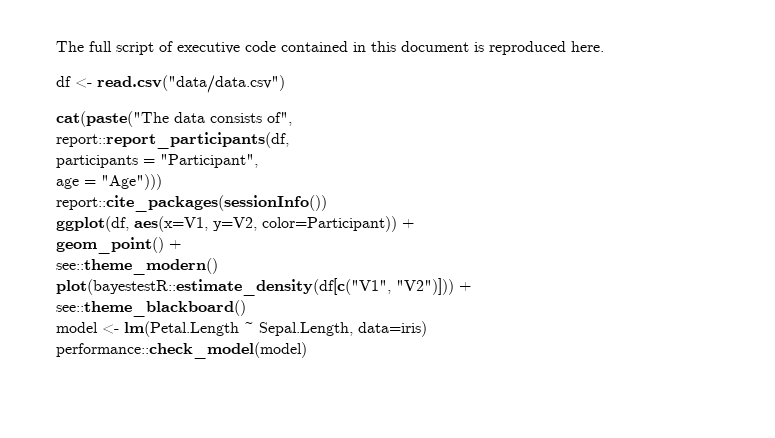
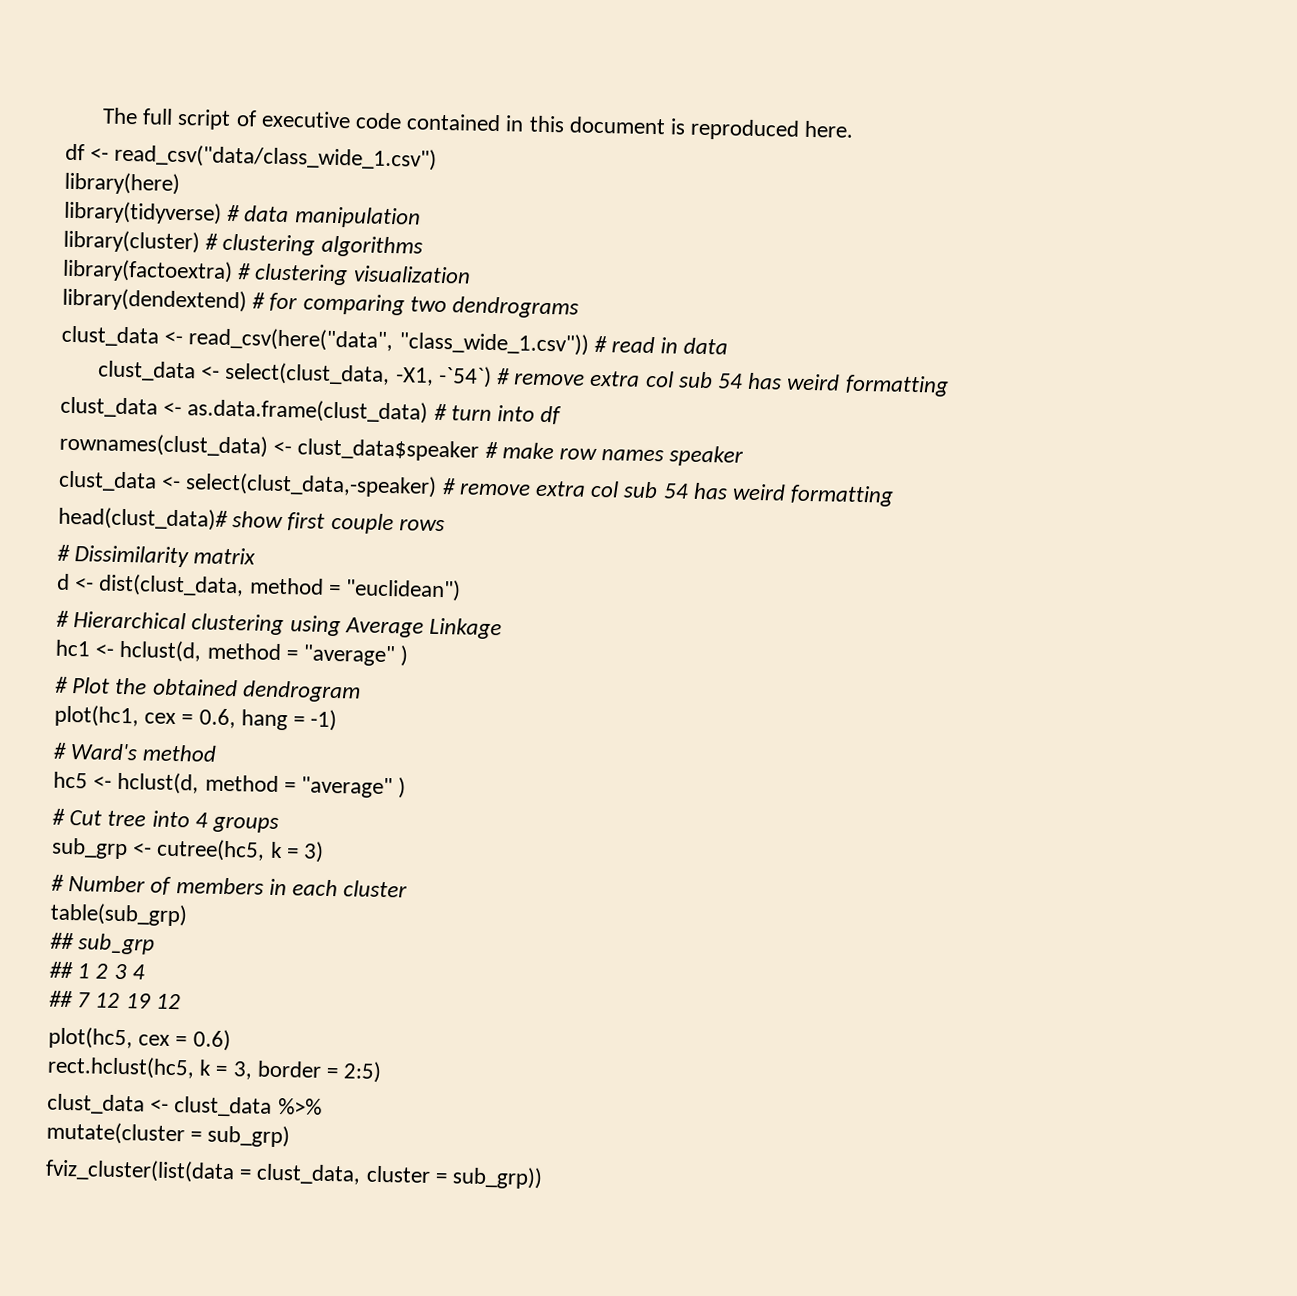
[97,75,285,93] [56,111,292,127] [56,132,289,149] [56,154,258,168] [56,174,162,190] [56,195,327,212] [56,216,414,232] [56,237,181,254] [56,258,218,275] [56,278,471,296] [56,300,246,317] [56,321,427,337] [56,342,307,359] read.csv("data/data.csv") // cat(paste("The data consists of", // report::report_participants(df, // participants = "Participant", // age = "Age"))) // report::cite_packages(sessionInfo()) // ggplot(df, aes(x=V1, y=V2, color=Participant)) + // geom_point() + // see::theme_modern() // plot(bayestestR::estimate_density(df[c("V1", "V2")])) + // see::theme_blackboard() // model <- lm(Petal.Length ~ Sepal.Length, data=iris) // performance::check_model(model) -> [114,143,438,171] [64,171,180,195] [64,200,421,229] [63,229,423,258] [62,258,471,286] [62,287,580,319] [61,325,729,356] [97,360,949,397] [60,396,563,425] [59,432,745,467] [58,470,895,507] [58,506,445,535] [57,544,257,568] [57,573,462,602] [56,610,503,640] [55,639,410,667] [55,676,361,703] [54,704,338,732] [53,742,218,762] [53,771,407,799] [52,808,280,834] [51,837,325,863] [51,874,409,898] [50,902,188,927] [50,932,156,955] [49,961,145,980] [49,990,181,1010] [48,1026,231,1052] [47,1055,383,1084] [47,1093,322,1117] [46,1121,291,1148] [45,1158,544,1190] read_csv("data/class_wide_1.csv") // library(here) // library(tidyverse) # data manipulation // library(cluster) # clustering algorithms // library(factoextra) # clustering visualization // library(dendextend) # for comparing two dendrograms // clust_data <- read_csv(here("data", "class_wide_1.csv")) # read in data // clust_data <- select(clust_data, -X1, -`54`) # remove extra col sub 54 has weird formatting // clust_data <- as.data.frame(clust_data) # turn into df // rownames(clust_data) <- clust_data$speaker # make row names speaker // clust_data <- select(clust_data,-speaker) # remove extra col sub 54 has weird formatting // head(clust_data)# show first couple rows // # Dissimilarity matrix // d <- dist(clust_data, method = "euclidean") // # Hierarchical clustering using Average Linkage // hc1 <- hclust(d, method = "average" ) // # Plot the obtained dendrogram // plot(hc1, cex = 0.6, hang = -1) // # Ward's method // hc5 <- hclust(d, method = "average" ) // # Cut tree into 4 groups // sub_grp <- cutree(hc5, k = 3) // # Number of members in each cluster // table(sub_grp) // ## sub_grp // ## 1 2 3 4 // ## 7 12 19 12 // plot(hc5, cex = 0.6) // rect.hclust(hc5, k = 3, border = 2:5) // clust_data <- clust_data %>% // mutate(cluster = sub_grp) // fviz_cluster(list(data = clust_data, cluster = sub_grp))

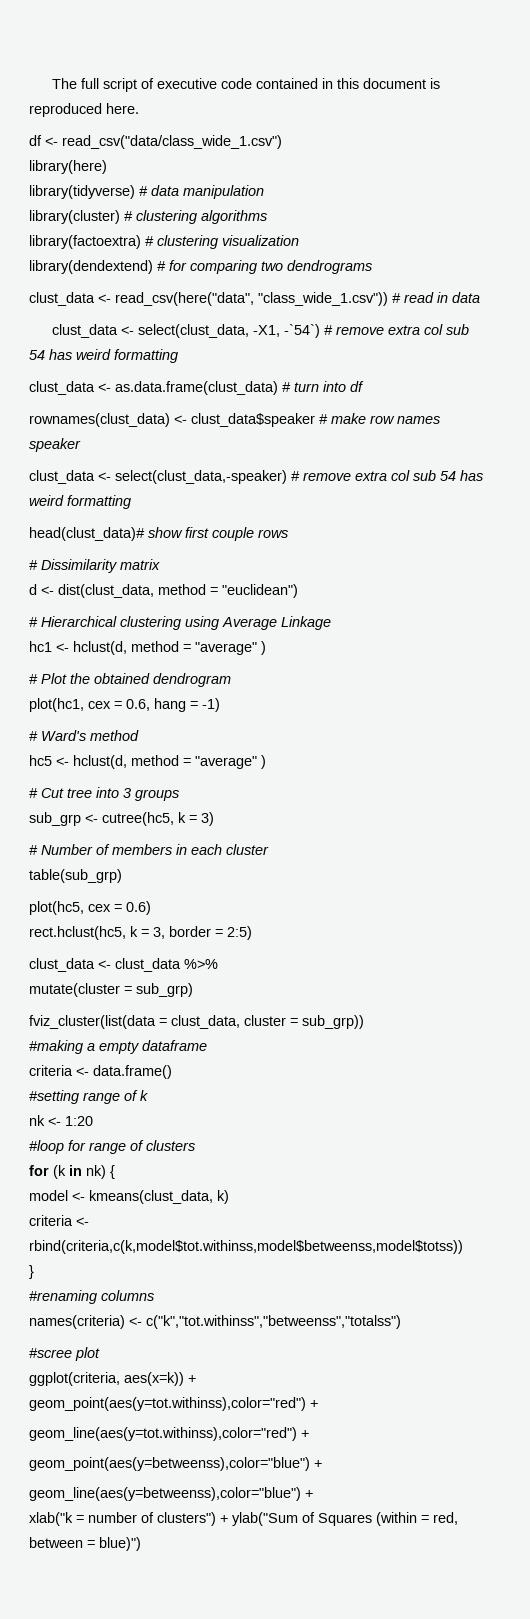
[194,812,208,828] 4 -> [123,788,131,798] 3
[50,932,156,955] [49,961,145,980] [49,990,181,1010] // ## sub_grp // ## 1 2 3 4 // ## 7 12 19 12 -> (122, 876) none
(544, 1178) none -> [29,1040,207,1054] [29,1065,172,1079] [29,1090,148,1104] [29,1115,93,1126] [29,1140,195,1154] [29,1165,115,1179] [29,1190,229,1204] [29,1215,89,1226] [29,1240,463,1254] [29,1265,34,1279] [29,1290,154,1304] [29,1315,401,1329] [29,1347,100,1361] [29,1372,196,1386] [29,1397,318,1411] [29,1427,309,1441] [29,1457,322,1471] [29,1487,313,1501] [29,1512,458,1526] [29,1537,141,1551] // #making a empty dataframe // criteria <- data.frame() // #setting range of k // nk <- 1:20 // #loop for range of clusters // for (k in nk) { // model <- kmeans(clust_data, k) // criteria <- rbind(criteria,c(k,model$tot.withinss,model$betweenss,model$totss)) // } // #renaming columns // names(criteria) <- c("k","tot.withinss","betweenss","totalss") // #scree plot // ggplot(criteria, aes(x=k)) + // geom_point(aes(y=tot.withinss),color="red") + // geom_line(aes(y=tot.withinss),color="red") + // geom_point(aes(y=betweenss),color="blue") + // geom_line(aes(y=betweenss),color="blue") + // xlab("k = number of clusters") + ylab("Sum of Squares (within = red, between = blue)")

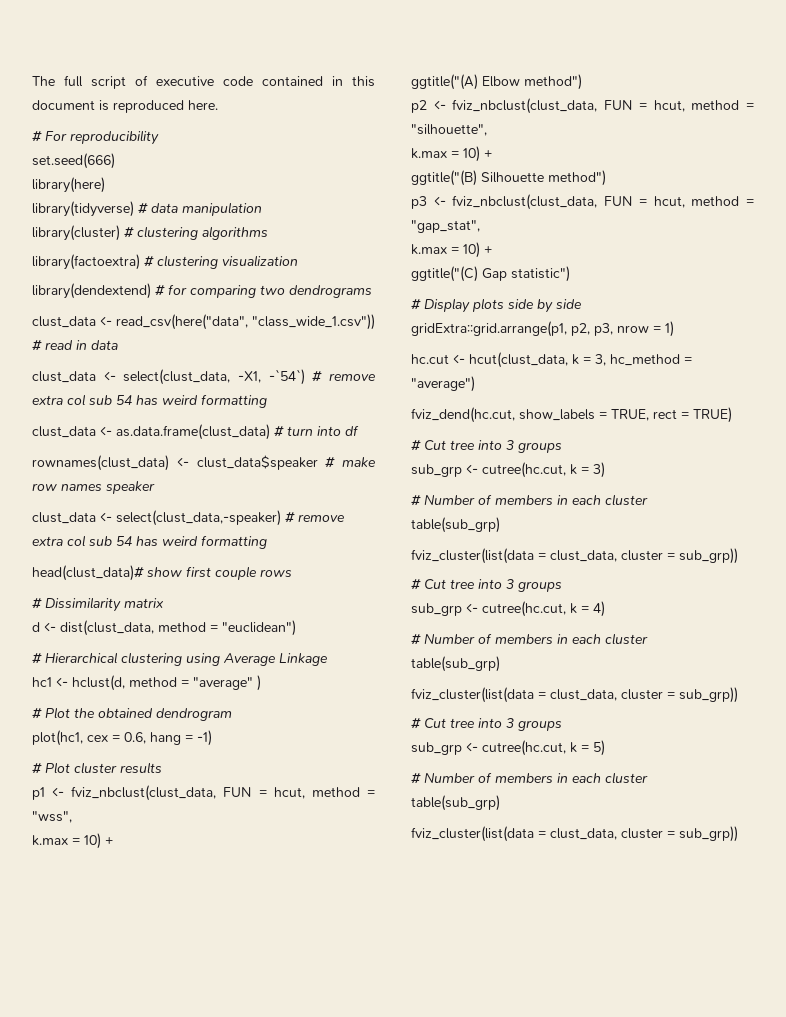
[29,135,282,149] df <- read_csv("data/class_wide_1.csv") -> [32,130,159,145] [32,153,115,169] # For reproducibility // set.seed(666)
[41,730,139,741] [29,755,266,769] [29,787,179,801] [29,812,174,826] Ward's method // hc5 <- hclust(d, method = "average" ) // # Cut tree into 3 groups // sub_grp <- cutree(hc5, -> [45,762,162,774] [32,785,375,801] [32,811,72,823] [32,833,113,849] [411,74,582,90] [411,98,754,114] [411,124,487,136] [411,146,492,162] [411,170,606,186] [411,194,754,210] [411,220,480,233] [411,242,492,258] [411,266,570,282] [411,298,582,313] [411,321,674,337] [411,352,692,368] [411,376,475,392] [411,407,732,423] [411,440,562,453] [411,462,566,478] Plot cluster results // p1 <- fviz_nbclust(clust_data, FUN = hcut, method = "wss", // k.max = 10) + // ggtitle("(A) Elbow method") // p2 <- fviz_nbclust(clust_data, FUN = hcut, method = "silhouette", // k.max = 10) + // ggtitle("(B) Silhouette method") // p3 <- fviz_nbclust(clust_data, FUN = hcut, method = "gap_stat", // k.max = 10) + // ggtitle("(C) Gap statistic") // # Display plots side by side // gridExtra::grid.arrange(p1, p2, p3, nrow = 1) // hc.cut <- hcut(clust_data, k = 3, hc_method = "average") // fviz_dend(hc.cut, show_labels = TRUE, rect = TRUE) // # Cut tree into 3 groups // sub_grp <- cutree(hc.cut,
[29,901,151,915] [29,926,252,940] [29,958,218,972] [29,983,193,997] [29,1015,364,1029] [29,1040,207,1054] [29,1065,172,1079] [29,1090,148,1104] [29,1115,93,1126] [29,1140,195,1154] [29,1165,115,1179] [29,1190,229,1204] [29,1215,89,1226] [29,1240,463,1254] [29,1265,34,1279] [29,1290,154,1304] [29,1315,401,1329] [29,1347,100,1361] [29,1372,196,1386] [29,1397,318,1411] [29,1427,309,1441] [29,1457,322,1471] [29,1487,313,1501] [29,1512,458,1526] [29,1537,141,1551] plot(hc5, cex = 0.6) // rect.hclust(hc5, k = 3, border = 2:5) // clust_data <- clust_data %>% // mutate(cluster = sub_grp) // fviz_cluster(list(data = clust_data, cluster = sub_grp)) // #making a empty dataframe // criteria <- data.frame() // #setting range of k // nk <- 1:20 // #loop for range of clusters // for (k in nk) { // model <- kmeans(clust_data, k) // criteria <- rbind(criteria,c(k,model$tot.withinss,model$betweenss,model$totss)) // } // #renaming columns // names(criteria) <- c("k","tot.withinss","betweenss","totalss") // #scree plot // ggplot(criteria, aes(x=k)) + // geom_point(aes(y=tot.withinss),color="red") + // geom_line(aes(y=tot.withinss),color="red") + // geom_point(aes(y=betweenss),color="blue") + // geom_line(aes(y=betweenss),color="blue") + // xlab("k = number of clusters") + ylab("Sum of Squares (within = red, between = blue)") -> [411,548,738,564] [411,579,562,592] [411,601,605,617] [411,633,648,645] [411,656,500,672] [411,687,738,703] [411,718,562,731] [411,740,605,756] [411,772,648,784] [411,795,500,811] [411,826,738,842] fviz_cluster(list(data = clust_data, cluster = sub_grp)) // # Cut tree into 3 groups // sub_grp <- cutree(hc.cut, k = 4) // # Number of members in each cluster // table(sub_grp) // fviz_cluster(list(data = clust_data, cluster = sub_grp)) // # Cut tree into 3 groups // sub_grp <- cutree(hc.cut, k = 5) // # Number of members in each cluster // table(sub_grp) // fviz_cluster(list(data = clust_data, cluster = sub_grp))

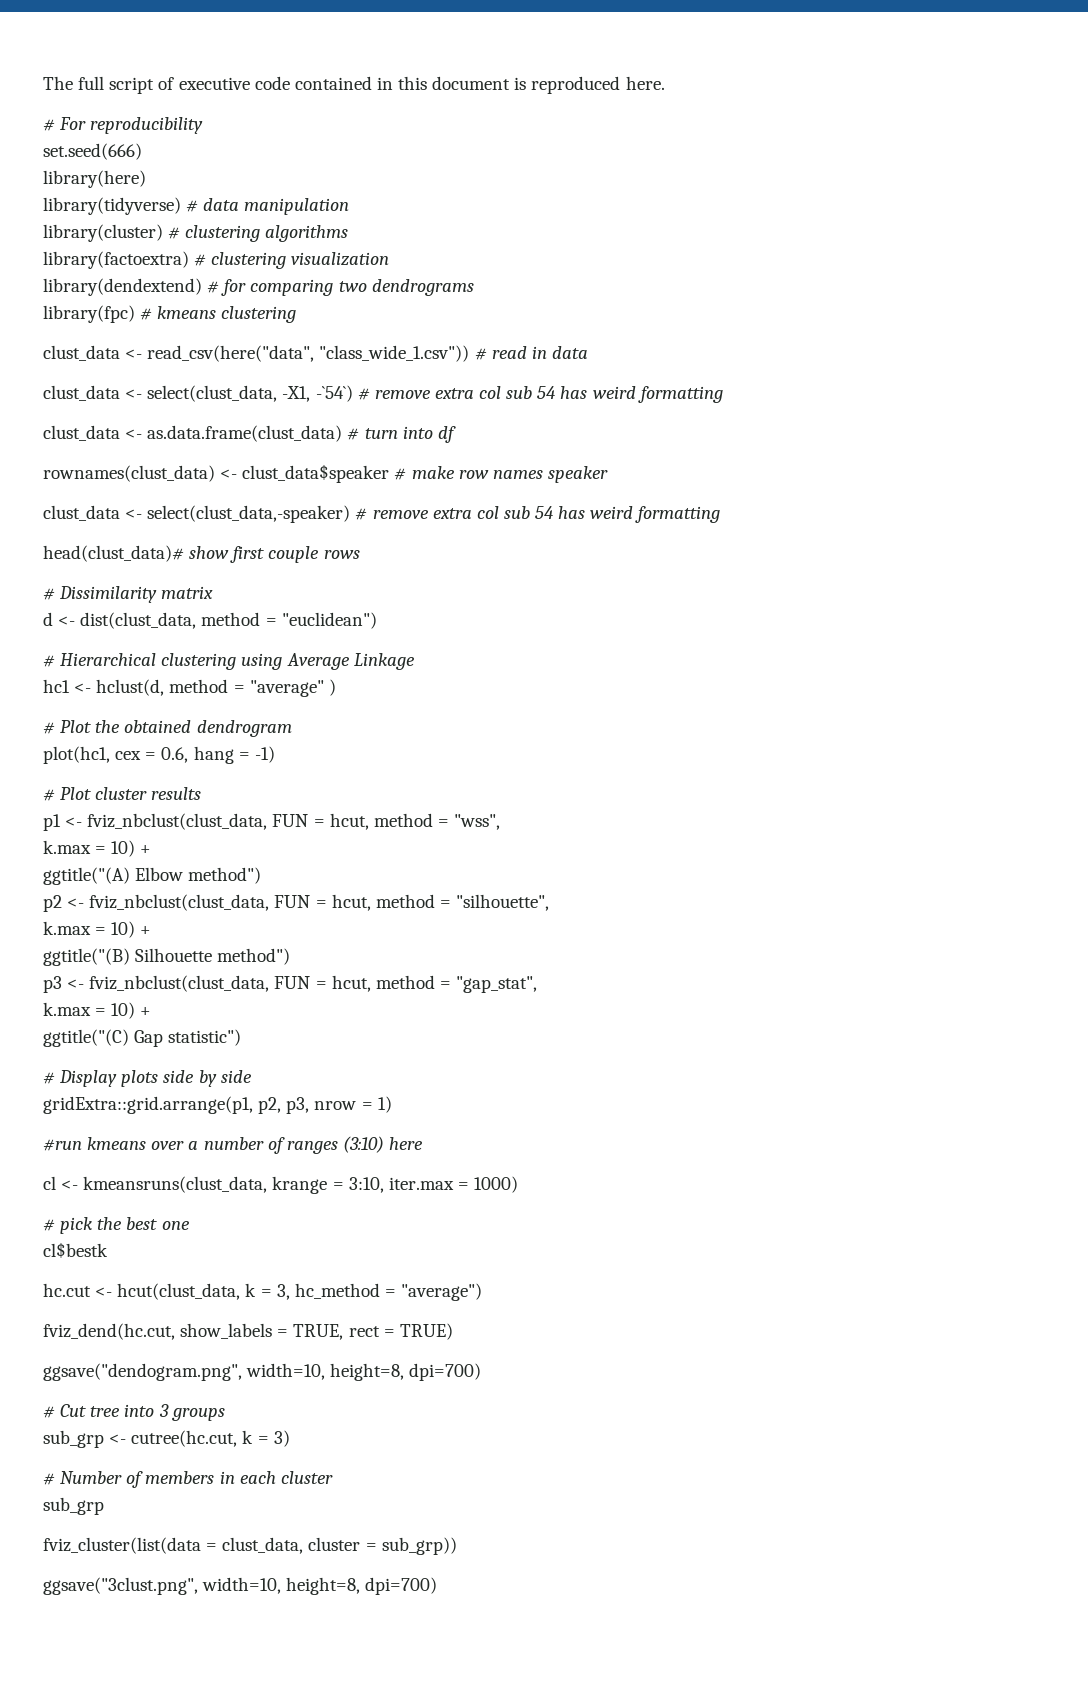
(372, 291) none -> [43,305,297,323] // library(fpc) # kmeans clustering
(674, 329) none -> [43,1136,424,1154] [43,1176,519,1194] [43,1217,190,1234] [43,1242,108,1258] // #run kmeans over a number of ranges (3:10) here // cl <- kmeansruns(clust_data, krange = 3:10, iter.max = 1000) // # pick the best one // cl$bestk
(732, 415) none -> [43,1363,482,1381] // ggsave("dendogram.png", width=10, height=8, dpi=700)
[411,517,500,533] [411,548,738,564] [411,579,562,592] [411,601,605,617] [411,633,648,645] [411,656,500,672] [411,687,738,703] [411,718,562,731] [411,740,605,756] [411,772,648,784] [411,795,500,811] [411,826,738,842] table(sub_grp) // fviz_cluster(list(data = clust_data, cluster = sub_grp)) // # Cut tree into 3 groups // sub_grp <- cutree(hc.cut, k = 4) // # Number of members in each cluster // table(sub_grp) // fviz_cluster(list(data = clust_data, cluster = sub_grp)) // # Cut tree into 3 groups // sub_grp <- cutree(hc.cut, k = 5) // # Number of members in each cluster // table(sub_grp) // fviz_cluster(list(data = clust_data, cluster = sub_grp)) -> [43,1497,104,1515] [43,1537,457,1555] [43,1577,438,1595] sub_grp // fviz_cluster(list(data = clust_data, cluster = sub_grp)) // ggsave("3clust.png", width=10, height=8, dpi=700)

